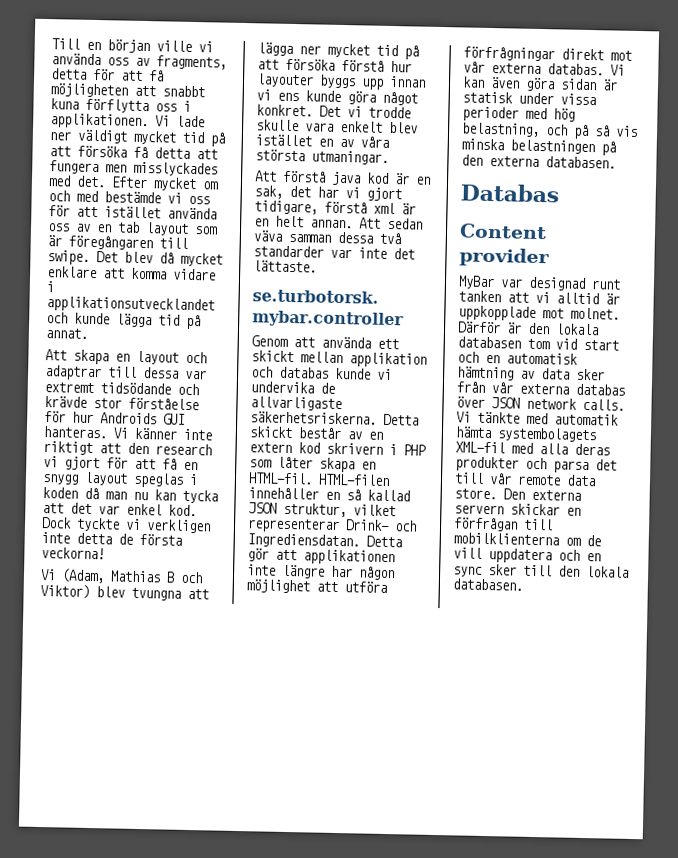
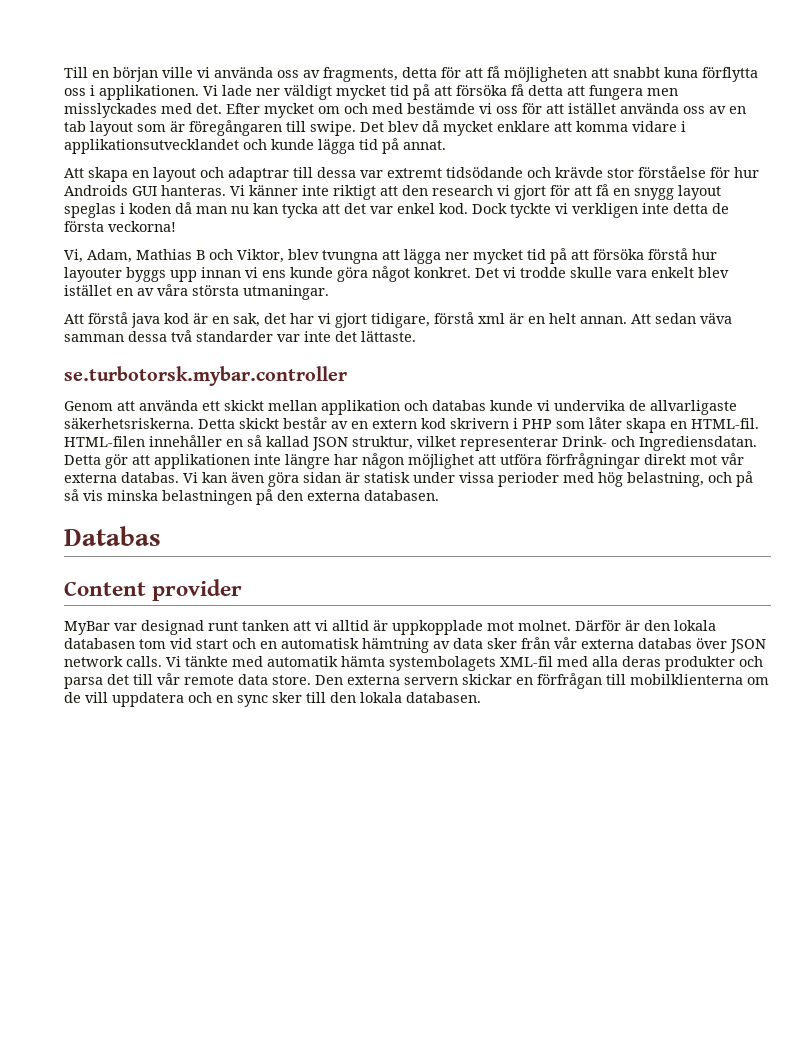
[40,568,105,584] Vi (Adam, -> [64,249,132,263] Vi, Adam,
[40,583,90,599] Viktor) -> [237,249,284,263] Viktor,

